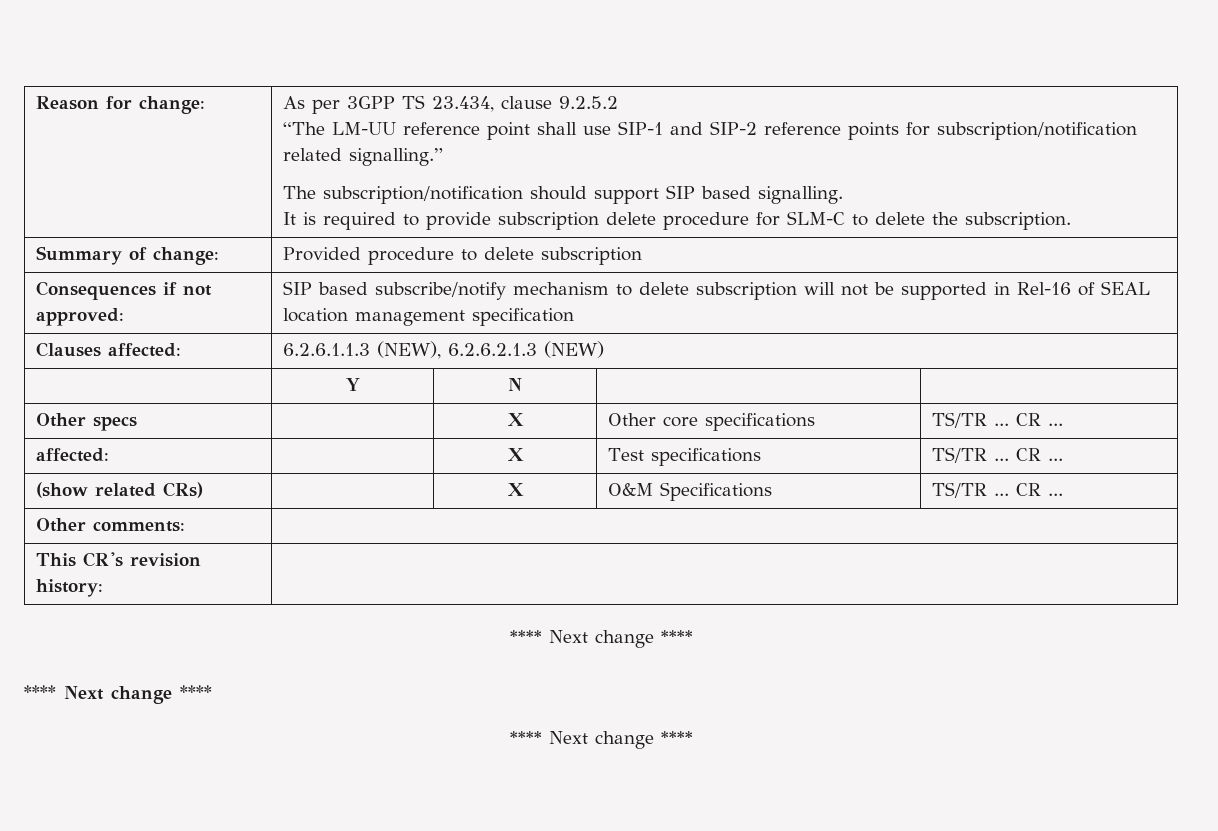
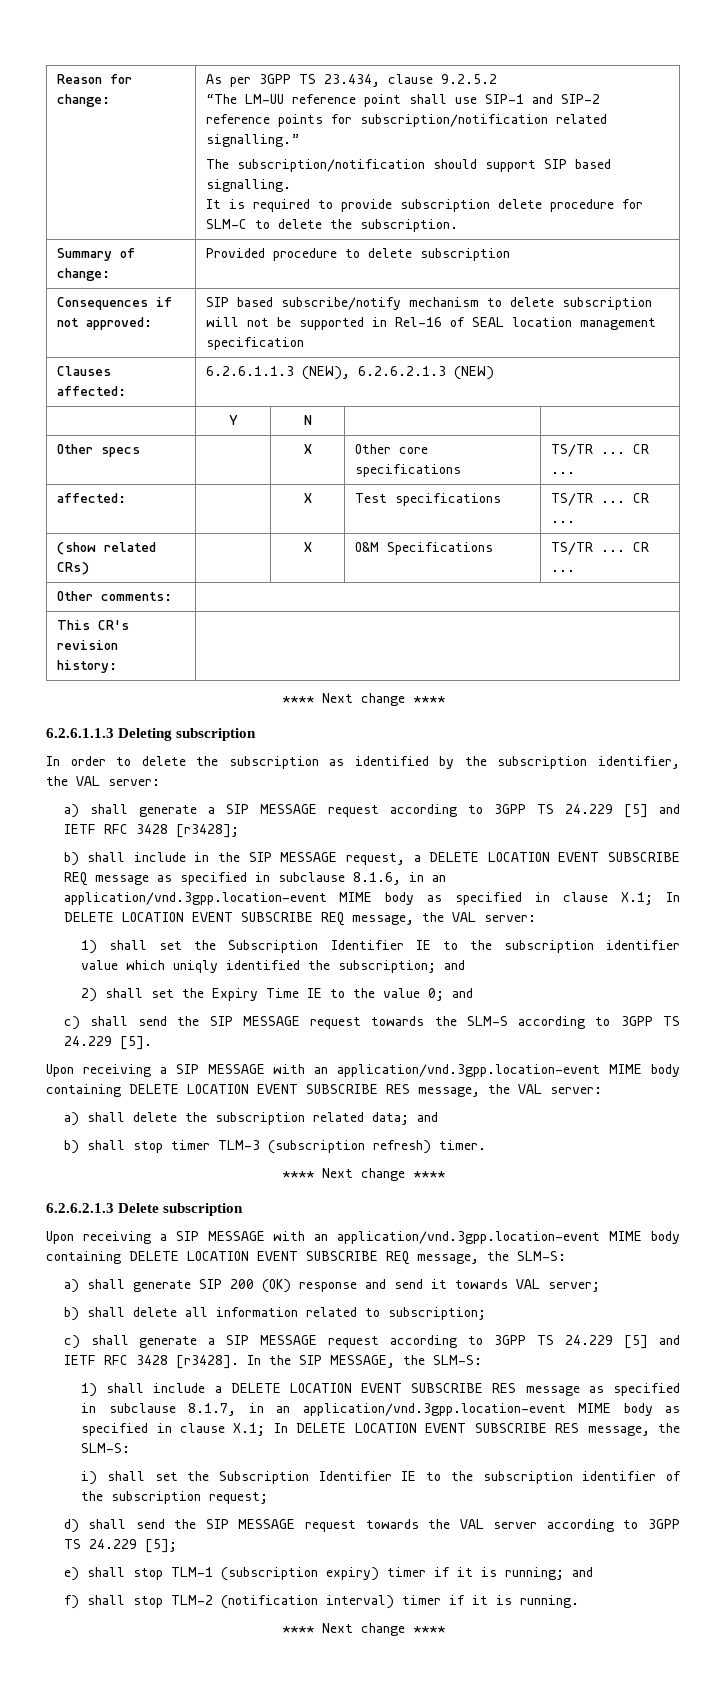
[24,685,212,704] **** Next change **** -> [46,728,257,741] [46,756,680,769] [46,776,160,786] [63,804,681,818] [63,824,239,838] [63,852,680,866] [63,872,446,886] [63,892,680,905] [63,912,536,926] [81,940,680,954] [81,960,466,973] [81,988,474,1002] [63,1016,680,1030] [63,1036,152,1050] [46,1064,681,1077] [46,1084,602,1097] [63,1112,438,1126] [63,1140,486,1154] [281,1168,445,1181] [46,1203,244,1216] [46,1231,681,1244] [46,1251,566,1265] [63,1279,600,1293] [63,1307,486,1321] [63,1335,680,1349] [63,1355,482,1369] [81,1383,680,1397] [81,1403,680,1416] [81,1423,680,1436] [81,1443,131,1453] [81,1471,682,1485] [81,1491,269,1504] [63,1519,681,1533] [63,1539,177,1553] [63,1567,593,1581] [63,1595,579,1609] 6.2.6.1.1.3 Deleting subscription // In order to delete the subscription as identified by the subscription identifier, the VAL server: // a) shall generate a SIP MESSAGE request according to 3GPP TS 24.229 [5] and IETF RFC 3428 [r3428]; // b) shall include in the SIP MESSAGE request, a DELETE LOCATION EVENT SUBSCRIBE REQ message as specified in subclause 8.1.6, in an application/vnd.3gpp.location-event MIME body as specified in clause X.1; In DELETE LOCATION EVENT SUBSCRIBE REQ message, the VAL server: // 1) shall set the Subscription Identifier IE to the subscription identifier value which uniqly identified the subscription; and // 2) shall set the Expiry Time IE to the value 0; and // c) shall send the SIP MESSAGE request towards the SLM-S according to 3GPP TS 24.229 [5]. // Upon receiving a SIP MESSAGE with an application/vnd.3gpp.location-event MIME body containing DELETE LOCATION EVENT SUBSCRIBE RES message, the VAL server: // a) shall delete the subscription related data; and // b) shall stop timer TLM-3 (subscription refresh) timer. // **** Next change **** // 6.2.6.2.1.3 Delete subscription // Upon receiving a SIP MESSAGE with an application/vnd.3gpp.location-event MIME body containing DELETE LOCATION EVENT SUBSCRIBE REQ message, the SLM-S: // a) shall generate SIP 200 (OK) response and send it towards VAL server; // b) shall delete all information related to subscription; // c) shall generate a SIP MESSAGE request according to 3GPP TS 24.229 [5] and IETF RFC 3428 [r3428]. In the SIP MESSAGE, the SLM-S: // 1) shall include a DELETE LOCATION EVENT SUBSCRIBE RES message as specified in subclause 8.1.7, in an application/vnd.3gpp.location-event MIME body as specified in clause X.1; In DELETE LOCATION EVENT SUBSCRIBE RES message, the SLM-S: // i) shall set the Subscription Identifier IE to the subscription identifier of the subscription request; // d) shall send the SIP MESSAGE request towards the VAL server according to 3GPP TS 24.229 [5]; // e) shall stop TLM-1 (subscription expiry) timer if it is running; and // f) shall stop TLM-2 (notification interval) timer if it is running.

